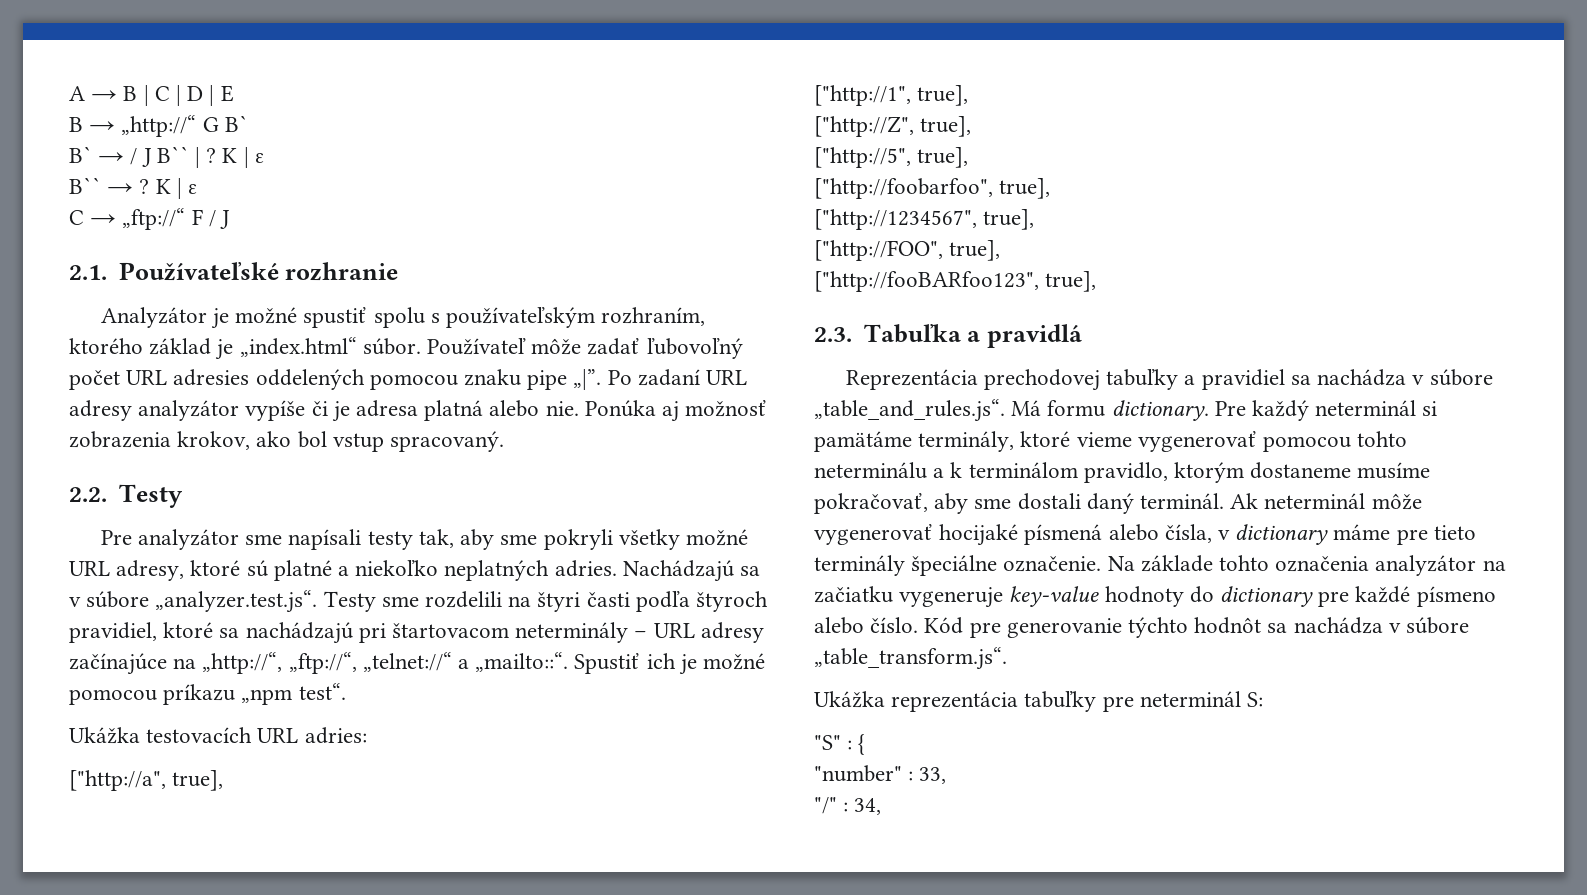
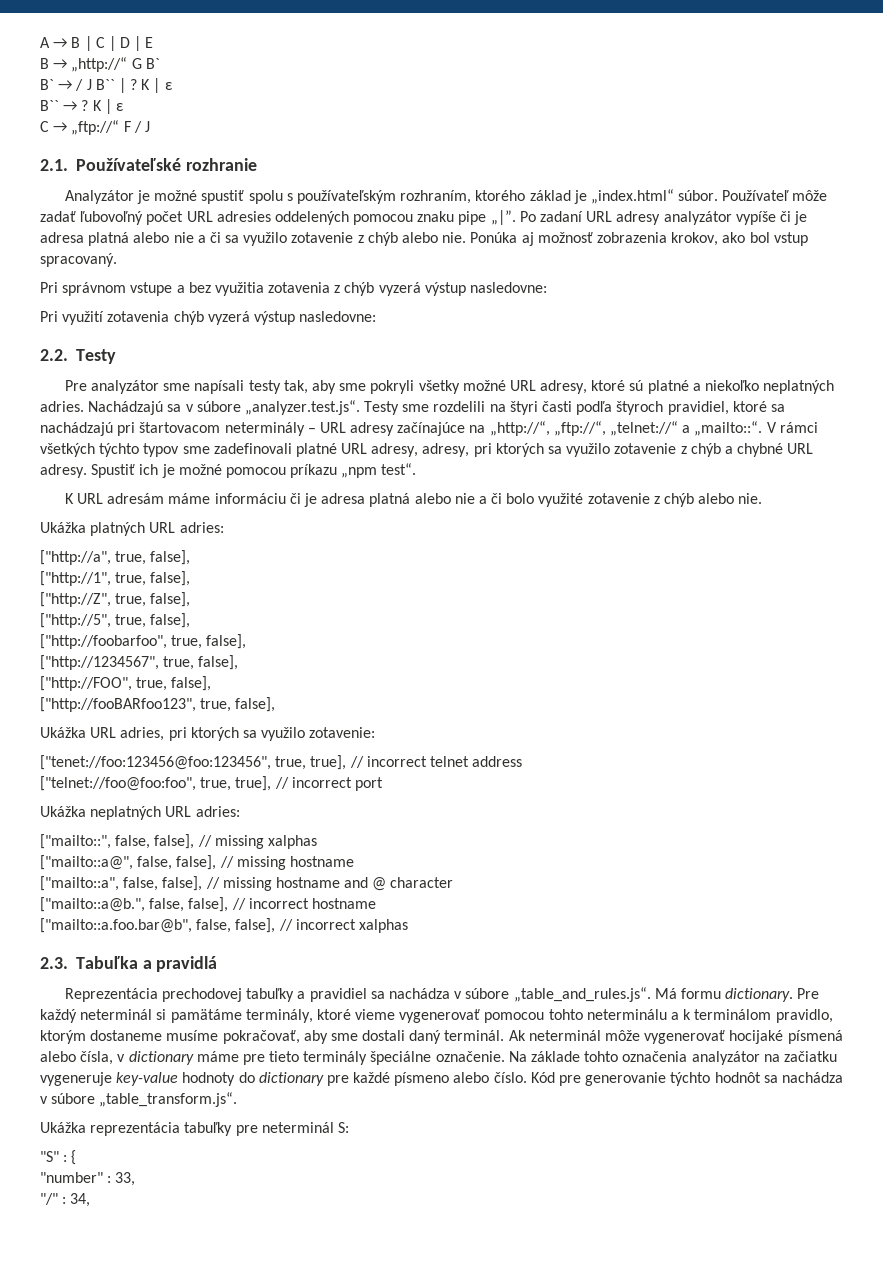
(540, 408) none -> [173,232,439,246] nie a či sa využilo zotavenie z chýb alebo
(505, 441) none -> [40,282,548,296] [40,311,377,325] // Pri správnom vstupe a bez využitia zotavenia z chýb vyzerá výstup nasledovne: // Pri využití zotavenia chýb vyzerá výstup nasledovne:
(569, 662) none -> [766,422,818,433] [40,443,814,457] [40,464,87,478] V rámci všetkých týchto typov sme zadefinovali platné URL adresy, adresy, pri ktorých sa využilo zotavenie z chýb a chybné URL adresy.
[69,727,253,744] // Ukážka testovacích -> [64,493,763,507] [40,522,146,536] // K URL adresám máme informáciu či je adresa platná alebo nie a či bolo využité zotavenie z chýb alebo nie. // Ukážka platných
[172,770,224,791] true], -> [115,550,191,565] true, false],
[917,85,969,106] true], -> [115,571,191,586] true, false],
[920,116,972,137] true], -> [115,592,191,607] true, false],
[917,147,969,168] true], -> [115,613,191,628] true, false],
[999,178,1051,199] true], -> [171,634,247,649] true, false],
[983,209,1035,230] true], -> [163,655,239,670] true, false],
[949,240,1001,261] true], -> [136,676,212,691] true, false],
[1045,271,1097,292] true], -> [200,697,276,712] [40,727,376,741] [40,755,523,770] [40,776,383,791] [40,806,240,820] [40,834,317,849] [40,855,354,870] [40,876,454,891] [40,897,376,912] [40,918,408,933] true, false], // Ukážka URL adries, pri ktorých sa využilo zotavenie: // ["tenet://foo:123456@foo:123456", true, true], // incorrect telnet address // ["telnet://foo@foo:foo", true, true], // incorrect port // Ukážka neplatných URL adries: // ["mailto::", false, false], // missing xalphas // ["mailto::a@", false, false], // missing hostname // ["mailto::a", false, false], // missing hostname and @ character // ["mailto::a@b.", false, false], // incorrect hostname // ["mailto::a.foo.bar@b", false, false], // incorrect xalphas

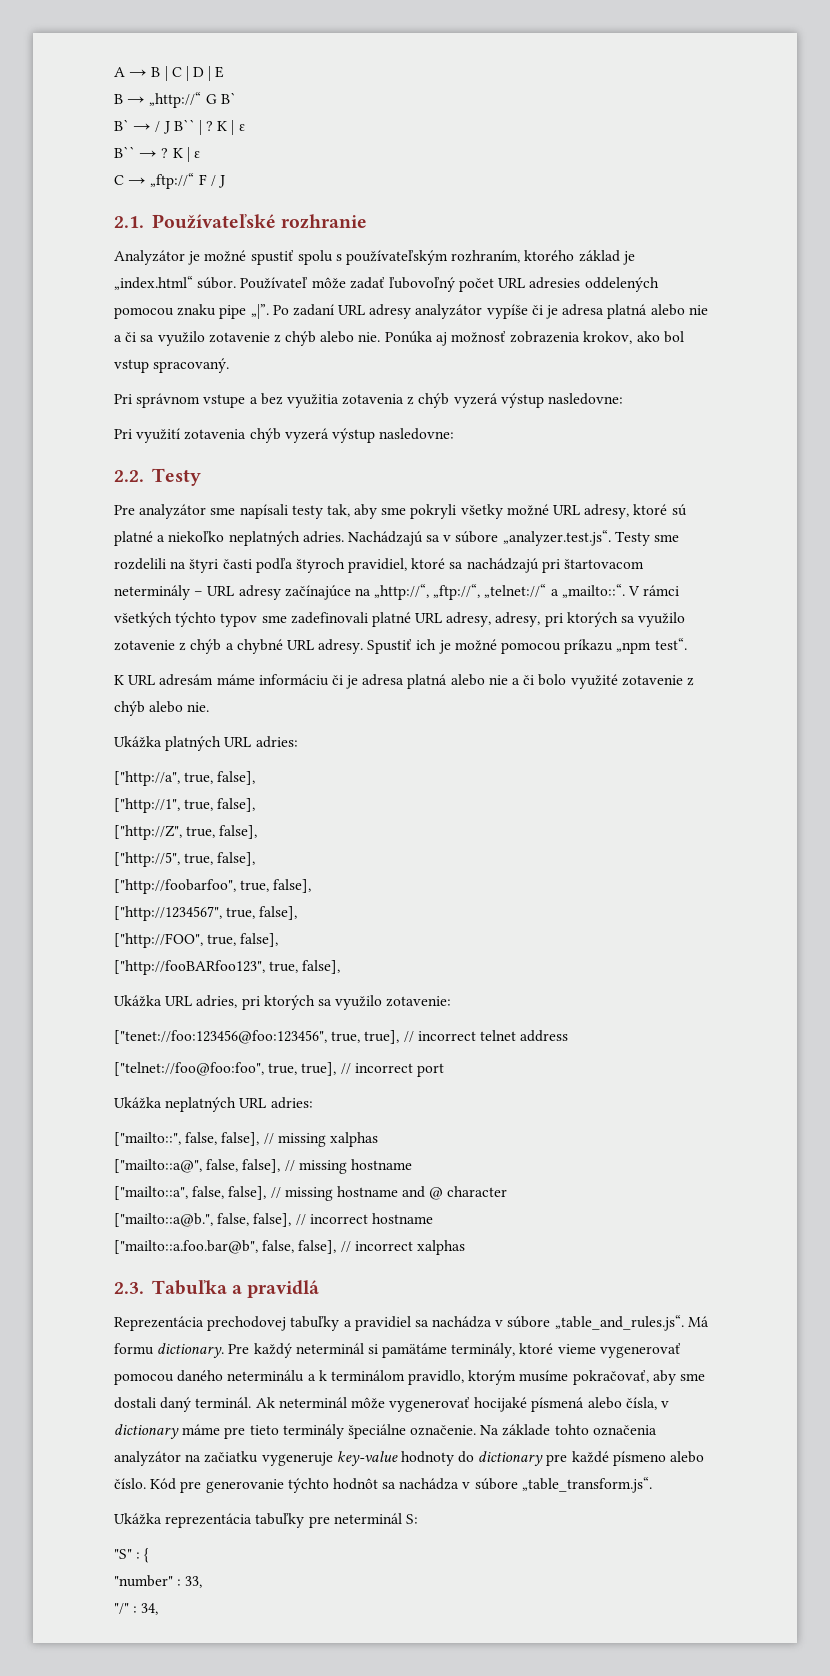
[548,1009,583,1020] tohto -> [177,1370,224,1382] daného
[90,1030,163,1041] dostaneme -> (517, 1377) none

